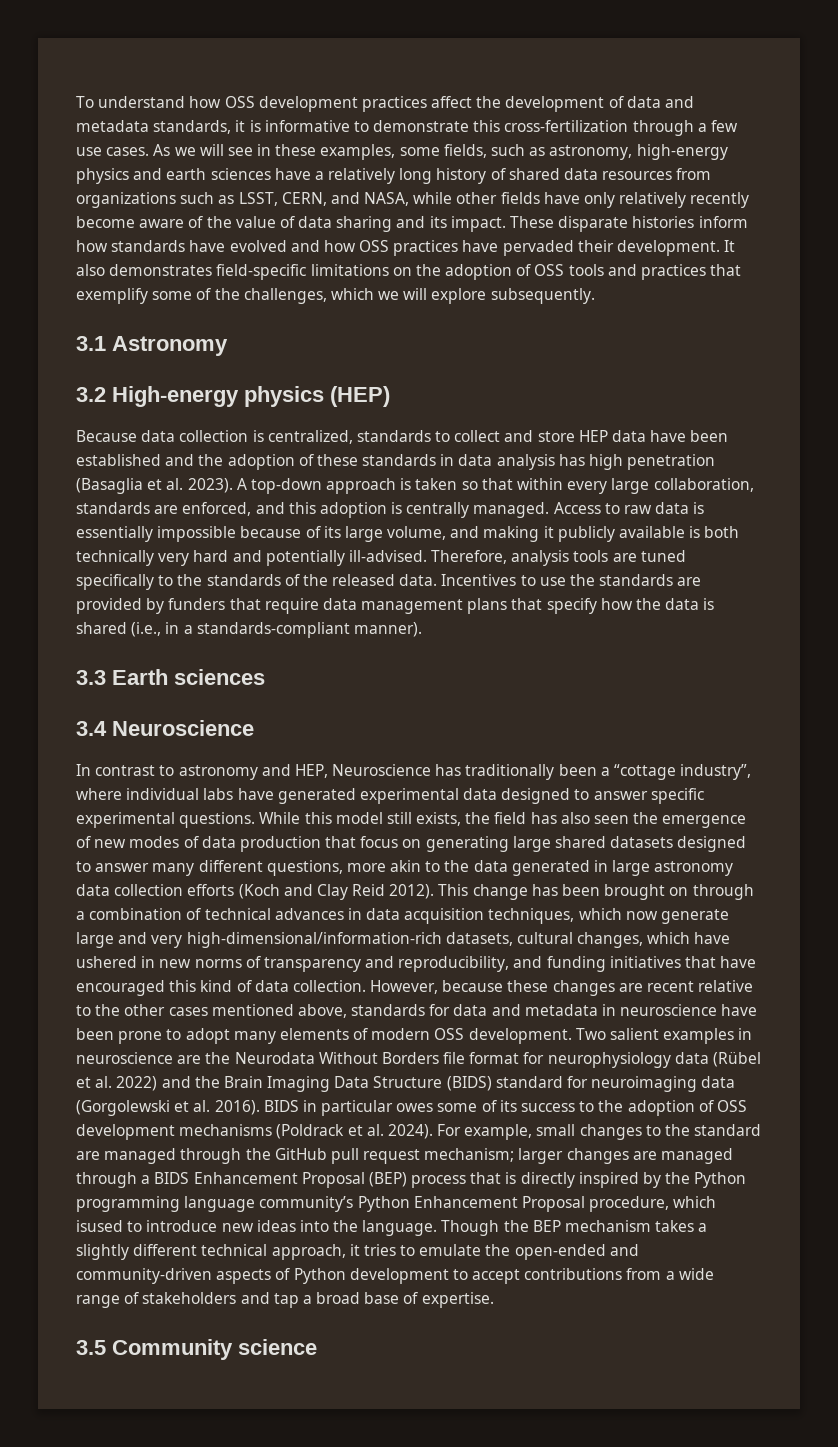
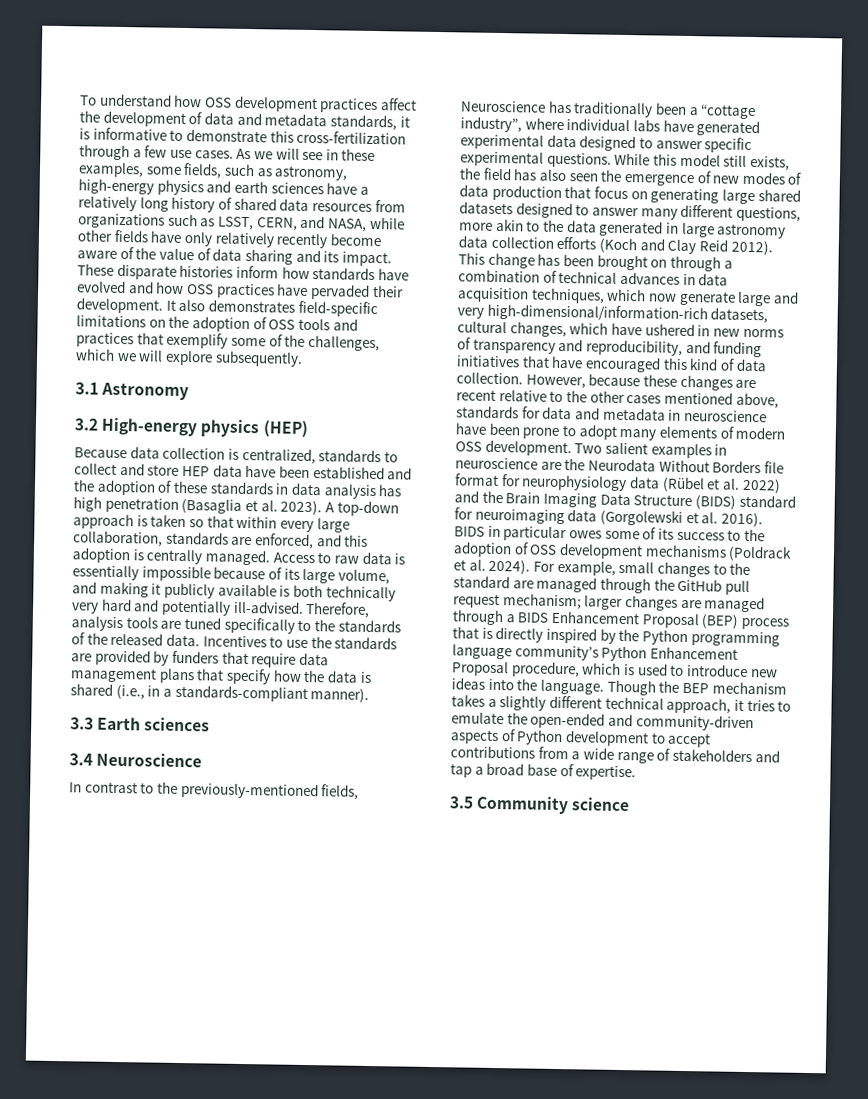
[178,764,328,780] astronomy and HEP, -> [156,781,360,800] the previously-mentioned fields,
[76,1220,123,1232] isused -> [623,663,668,676] is used

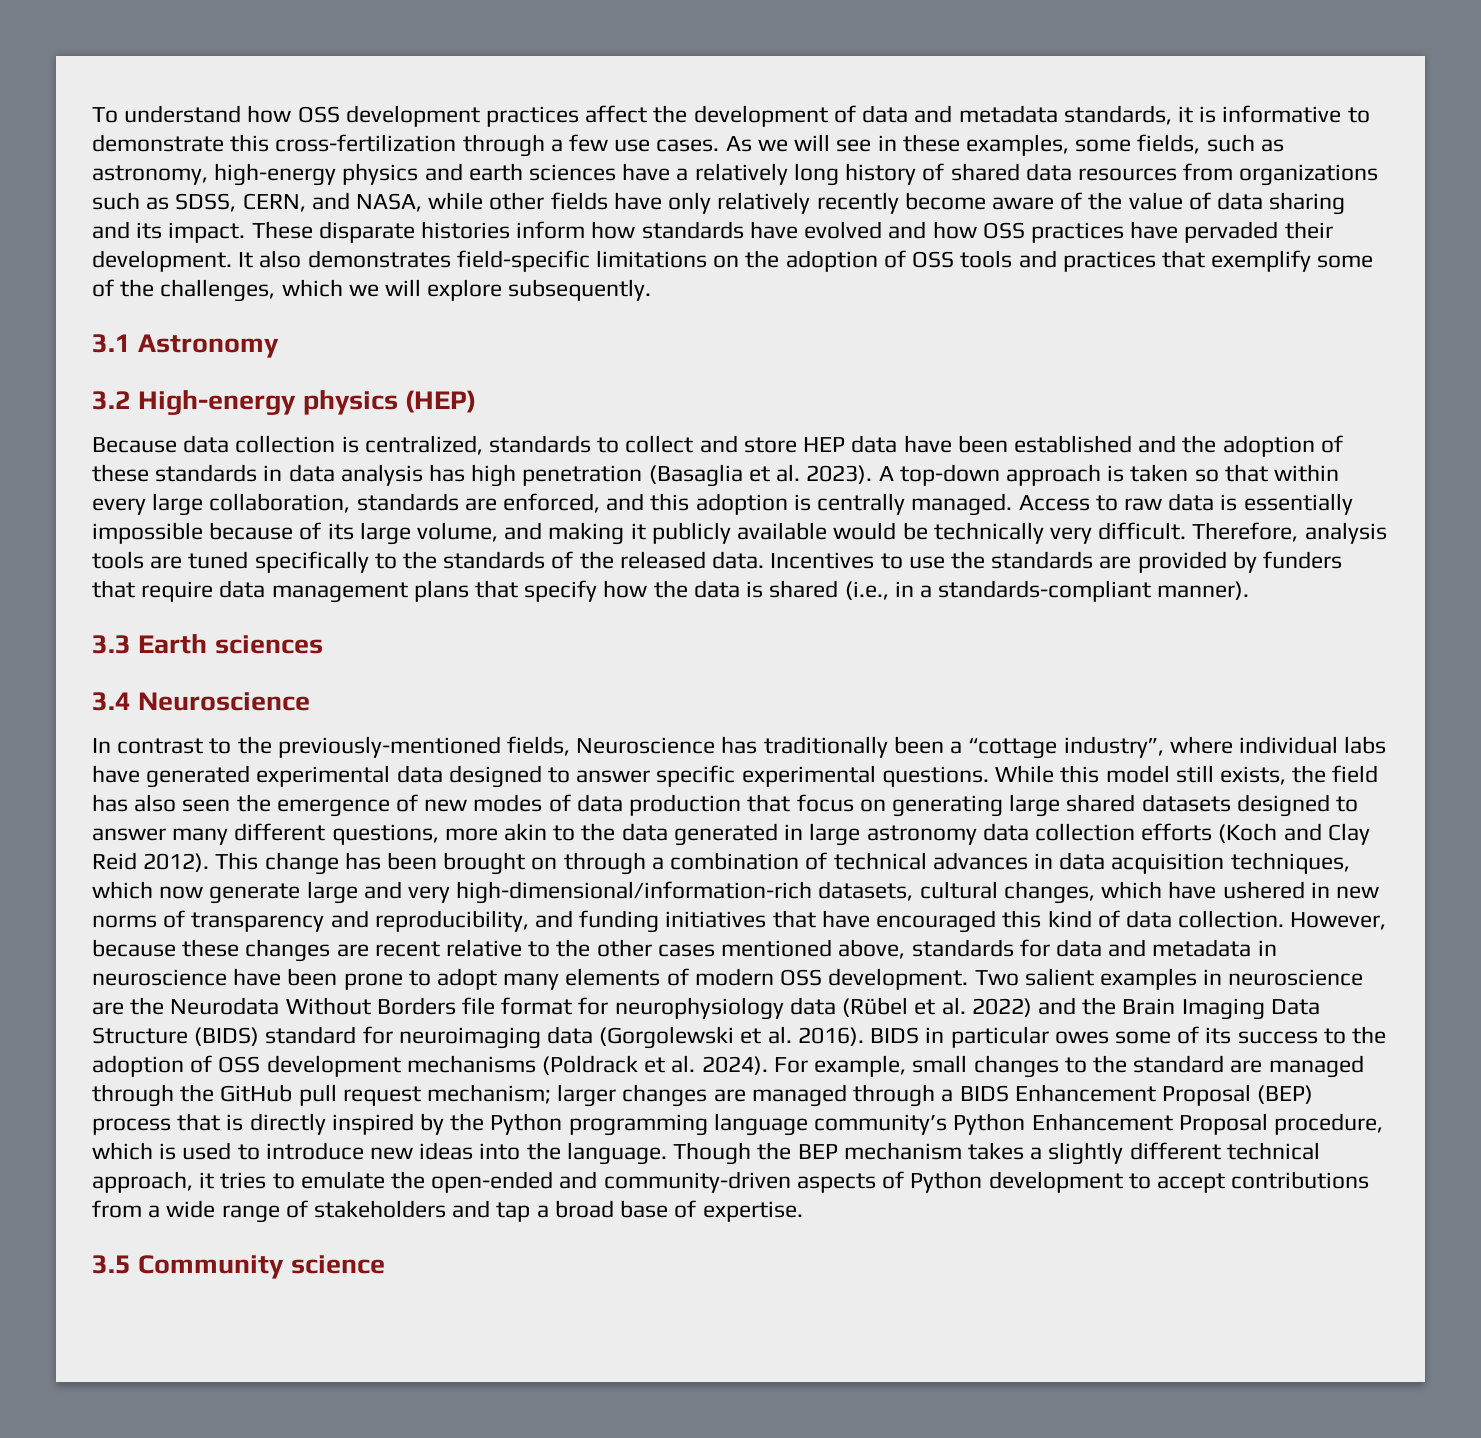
[217,216,254,231] LSST, -> [175,193,237,212] SDSS,
[279,584,396,602] [71,598,304,616] is both technically very hard and potentially ill-advised. -> [833,522,1187,544] would be technically very difficult.

